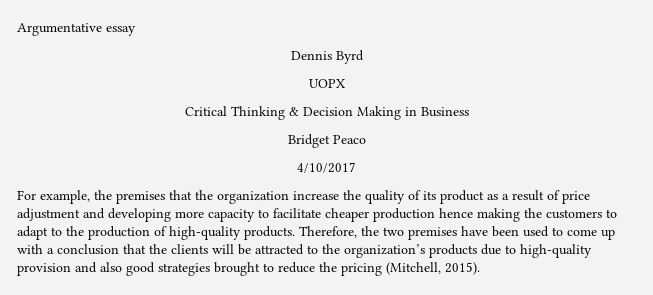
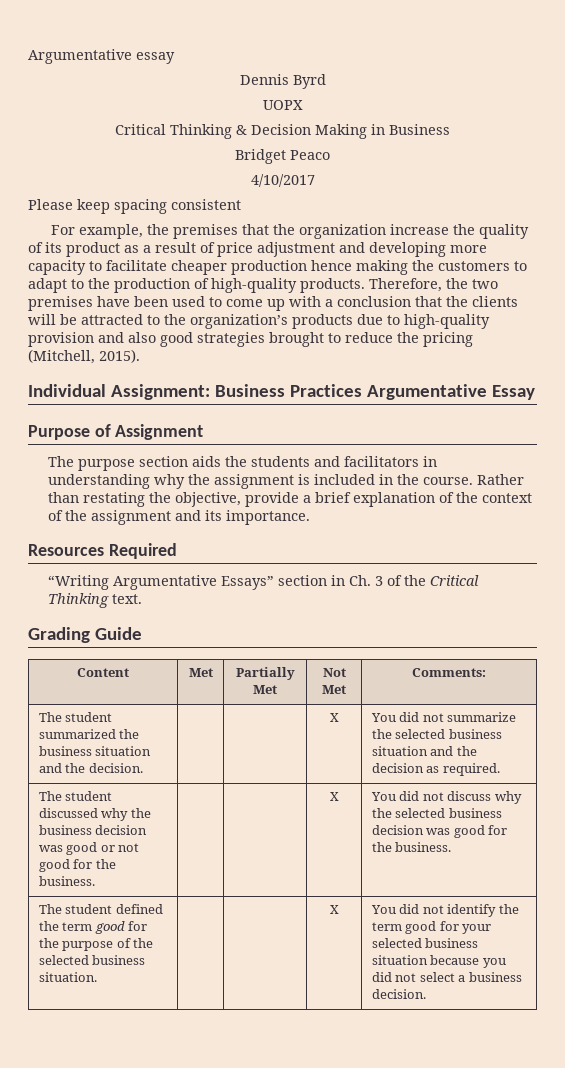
(356, 167) none -> [28,199,241,214] // Please keep spacing consistent
(480, 268) none -> [28,384,535,400] [28,424,204,440] [48,456,438,471] [48,474,525,489] [48,492,533,507] [48,510,311,525] [28,543,177,559] [48,575,480,590] [48,593,143,608] [28,627,142,643] [77,668,129,677] [188,668,213,677] [235,667,295,680] [253,685,277,694] [322,668,346,677] [322,685,346,694] [412,668,486,677] [38,712,113,722] [38,729,140,739] [38,746,152,756] [38,763,143,773] [329,713,339,722] [370,712,517,722] [371,729,502,739] [371,746,477,756] [371,763,500,776] [38,791,113,801] [38,808,151,821] [38,825,148,835] [38,842,140,855] [38,859,116,872] [38,876,95,886] [329,792,339,801] [370,791,522,804] [371,808,502,818] [371,825,508,838] [371,842,452,852] [38,904,163,914] [38,921,148,934] [38,938,154,951] [38,955,146,965] [38,972,97,982] [329,905,339,914] [370,904,519,917] [371,921,492,934] [371,938,479,948] [371,955,506,968] [371,972,522,982] [371,989,426,999] // Individual Assignment: Business Practices Argumentative Essay // Purpose of Assignment // The purpose section aids the students and facilitators in understanding why the assignment is included in the course. Rather than restating the objective, provide a brief explanation of the context of the assignment and its importance. // Resources Required // “Writing Argumentative Essays” section in Ch. 3 of the Critical Thinking text. // Grading Guide // Content | Met | Partially Met | Not Met | Comments: // The student summarized the business situation and the decision. | | | X | You did not summarize the selected business situation and the decision as required. // The student discussed why the business decision was good or not good for the business. | | | X | You did not discuss why the selected business decision was good for the business. // The student defined the term good for the purpose of the selected business situation. | | | X | You did not identify the term good for your selected business situation because you did not select a business decision.

